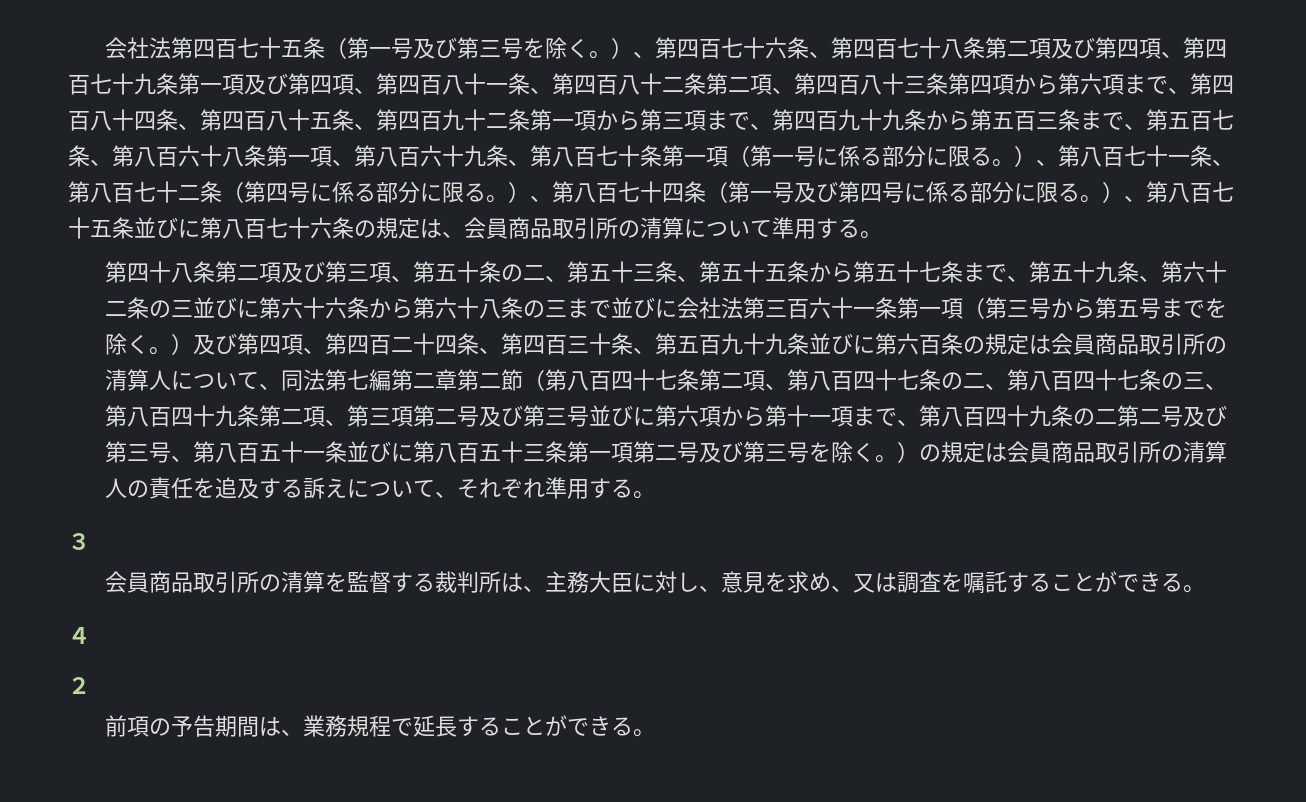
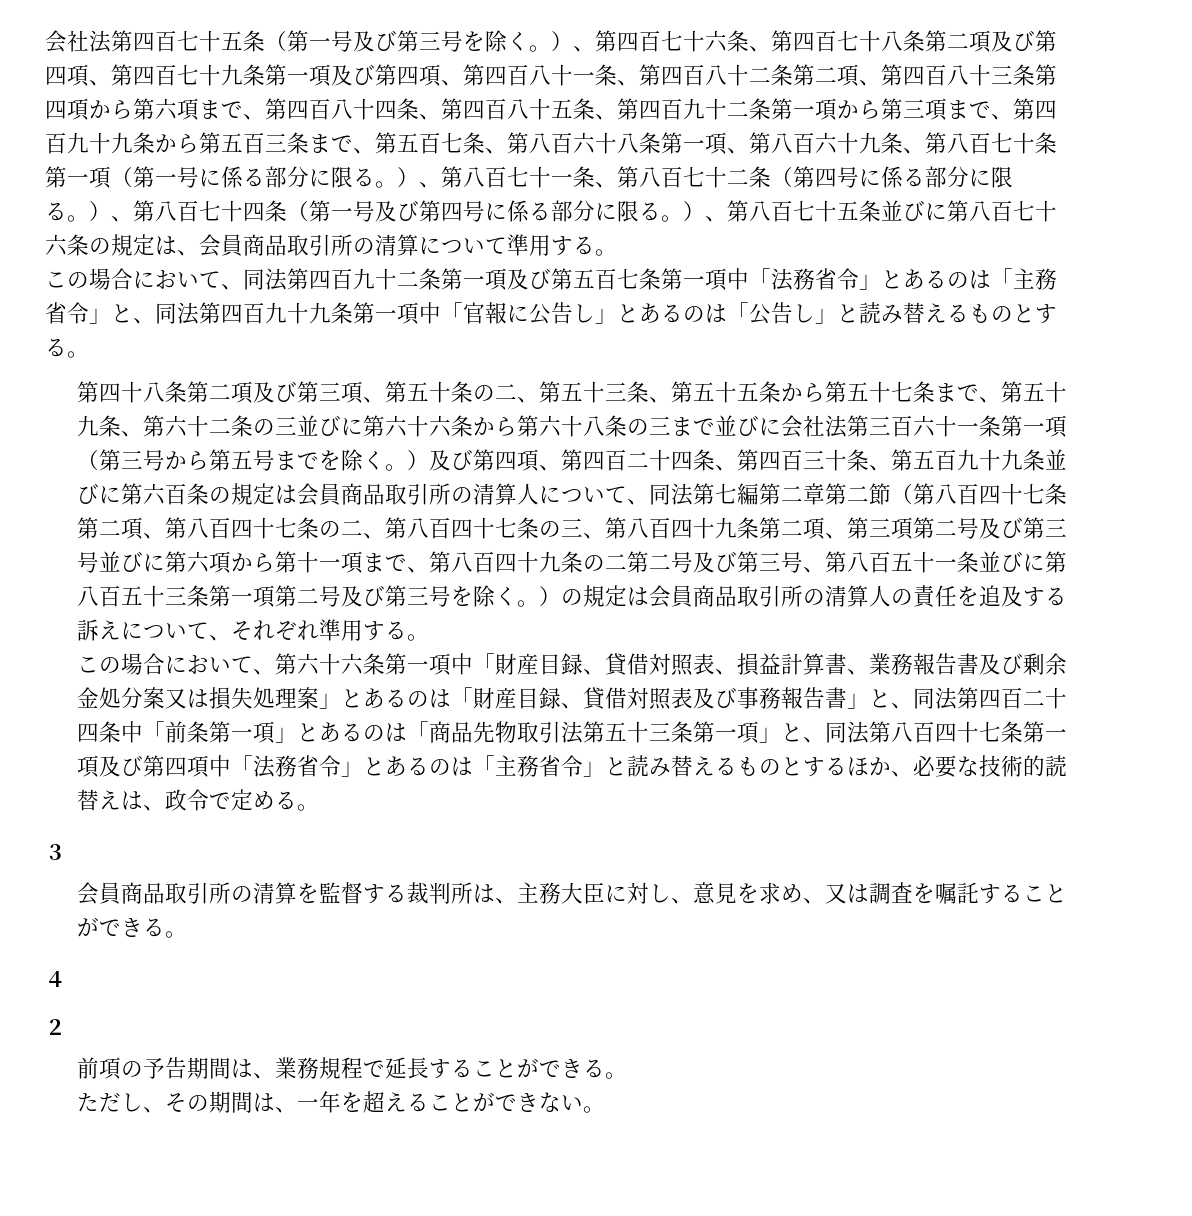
(882, 235) none -> [45,268,1057,291] [45,302,1057,325] [45,338,89,358] // この場合において、同法第四百九十二条第一項及び第五百七条第一項中「法務省令」とあるのは「主務省令」と、同法第四百九十九条第一項中「官報に公告し」とあるのは「公告し」と読み替えるものとする。
(655, 495) none -> [77,653,1068,676] [77,687,1068,710] [77,721,1068,744] [77,755,1068,778] [77,789,320,811] // この場合において、第六十六条第一項中「財産目録、貸借対照表、損益計算書、業務報告書及び剰余金処分案又は損失処理案」とあるのは「財産目録、貸借対照表及び事務報告書」と、同法第四百二十四条中「前条第一項」とあるのは「商品先物取引法第五十三条第一項」と、同法第八百四十七条第一項及び第四項中「法務省令」とあるのは「主務省令」と読み替えるものとするほか、必要な技術的読替えは、政令で定める。
(655, 733) none -> [77,1091,606,1113] // ただし、その期間は、一年を超えることができない。

